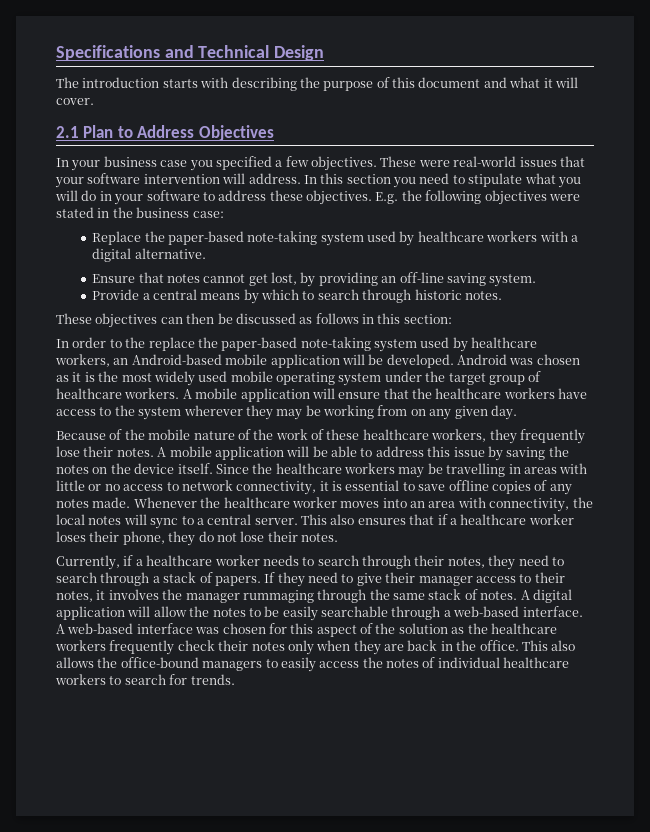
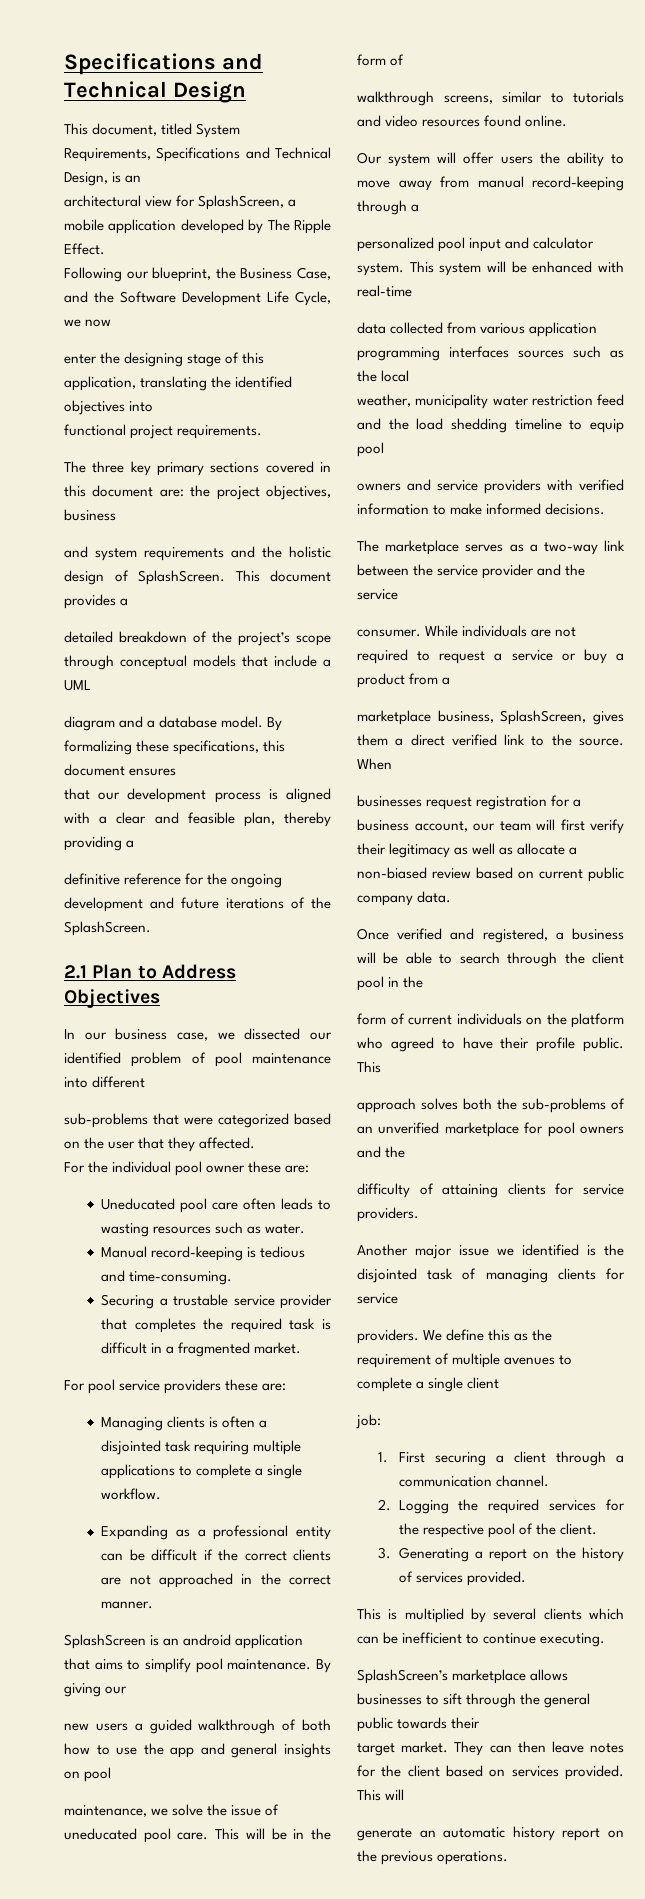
[56,77,578,91] [56,98,94,105] The introduction starts with describing the purpose of this document and what it will cover. -> [64,123,241,138] [64,147,331,162] [64,172,142,186] [64,195,297,210] [64,219,331,234] [64,243,105,255] [64,267,331,282] [64,291,331,306] [64,319,112,327] [64,352,265,367] [64,376,293,391] [64,400,154,415] [64,424,263,439] [64,461,331,476] [64,485,331,500] [64,509,116,521] [64,546,331,561] [64,570,331,585] [64,594,129,609] [64,631,331,646] [64,655,331,670] [64,680,91,691] [64,716,283,731] [64,740,286,755] [64,764,177,776] [64,788,331,803] [64,812,332,827] [64,836,135,851] [64,873,283,888] [64,897,331,912] [64,921,151,936] This document, titled System Requirements, Specifications and Technical Design, is an // architectural view for SplashScreen, a mobile application developed by The Ripple Effect. // Following our blueprint, the Business Case, and the Software Development Life Cycle, we now // enter the designing stage of this application, translating the identified objectives into // functional project requirements. // The three key primary sections covered in this document are: the project objectives, business // and system requirements and the holistic design of SplashScreen. This document provides a // detailed breakdown of the project’s scope through conceptual models that include a UML // diagram and a database model. By formalizing these specifications, this document ensures // that our development process is aligned with a clear and feasible plan, thereby providing a // definitive reference for the ongoing development and future iterations of the SplashScreen.
[71,156,585,171] [55,173,581,188] [55,190,580,205] [56,207,224,218] [92,231,578,246] [92,248,206,262] [92,272,537,287] [92,289,502,304] [56,313,452,328] [56,337,538,352] [55,354,580,368] [56,371,542,386] [56,388,588,402] [56,405,517,420] [56,429,585,444] [56,446,569,461] [56,463,588,478] [56,480,572,495] [56,497,593,512] [56,514,574,529] [56,531,338,546] [56,555,564,570] [56,572,565,587] [56,589,572,603] [56,606,583,621] [56,623,557,637] [55,640,576,655] [56,657,570,672] [55,674,235,685] your business case you specified a few objectives. These were real-world issues that your software intervention will address. In this section you need to stipulate what you will do in your software to address these objectives. E.g. the following objectives were stated in the business case: // Replace the paper-based note-taking system used by healthcare workers with a digital alternative. // Ensure that notes cannot get lost, by providing an off-line saving system. // Provide a central means by which to search through historic notes. // These objectives can then be discussed as follows in this section: // In order to the replace the paper-based note-taking system used by healthcare workers, an Android-based mobile application will be developed. Android was chosen as it is the most widely used mobile operating system under the target group of healthcare workers. A mobile application will ensure that the healthcare workers have access to the system wherever they may be working from on any given day. // Because of the mobile nature of the work of these healthcare workers, they frequently lose their notes. A mobile application will be able to address this issue by saving the notes on the device itself. Since the healthcare workers may be travelling in areas with little or no access to network connectivity, it is essential to save offline copies of any notes made. Whenever the healthcare worker moves into an area with connectivity, the local notes will sync to a central server. This also ensures that if a healthcare worker loses their phone, they do not lose their notes. // Currently, if a healthcare worker needs to search through their notes, they need to search through a stack of papers. If they need to give their manager access to their notes, it involves the manager rummaging through the same stack of notes. A digital application will allow the notes to be easily searchable through a web-based interface. A web-based interface was chosen for this aspect of the solution as the healthcare workers frequently check their notes only when they are back in the office. This also allows the office-bound managers to easily access the notes of individual healthcare workers to search for trends. -> [84,1028,333,1041] [64,1052,331,1067] [64,1076,146,1088] [64,1113,331,1128] [64,1137,256,1152] [64,1161,310,1176] [101,1198,331,1213] [101,1222,306,1237] [101,1246,306,1261] [101,1270,233,1285] [101,1294,332,1309] [101,1318,331,1333] [101,1342,302,1357] [64,1379,287,1394] [101,1416,268,1431] [101,1440,302,1455] [101,1464,303,1479] [101,1488,162,1500] [101,1525,331,1540] [101,1549,332,1561] [101,1573,331,1588] [101,1601,154,1609] [64,1634,304,1649] [64,1658,331,1673] [64,1683,128,1697] [64,1719,331,1734] [64,1743,331,1758] [64,1767,112,1782] [64,1804,280,1817] [64,1828,332,1843] [357,54,405,66] [357,91,624,106] [357,115,568,127] [357,152,624,167] [357,176,624,191] [357,200,420,215] [357,237,595,252] [357,261,624,276] [357,285,412,297] [357,322,598,337] [357,346,624,361] [357,370,410,382] [357,394,624,409] [357,418,624,433] [357,442,384,457] [357,479,624,494] [357,503,606,515] [357,540,625,555] [357,564,586,579] [357,589,398,600] [357,625,577,637] [357,649,624,664] [357,673,451,688] [357,710,624,725] [357,734,624,746] [357,758,392,770] [357,795,582,810] [357,819,624,834] [357,843,578,858] [357,867,624,882] [357,891,452,906] [357,928,624,943] [357,952,624,967] [357,976,424,991] [357,1013,624,1028] [357,1037,624,1052] [357,1061,381,1073] [357,1098,625,1113] [357,1122,624,1137] [357,1146,406,1158] [357,1183,624,1198] [357,1207,419,1222] [357,1244,624,1259] [357,1268,625,1283] [357,1293,398,1304] [357,1329,553,1344] [357,1353,573,1368] [357,1377,500,1392] [356,1414,381,1429] [377,1451,624,1466] [398,1475,549,1487] [377,1499,625,1514] [398,1523,597,1538] [377,1547,624,1562] [398,1571,526,1586] [357,1608,624,1623] [357,1632,606,1647] [357,1669,569,1684] [357,1693,591,1708] [357,1717,481,1732] [357,1741,624,1756] [357,1765,624,1780] [357,1789,405,1801] [357,1826,624,1841] [357,1850,509,1865] our business case, we dissected our identified problem of pool maintenance into different // sub-problems that were categorized based on the user that they affected. // For the individual pool owner these are: // Uneducated pool care often leads to wasting resources such as water. // Manual record-keeping is tedious and time-consuming. // Securing a trustable service provider that completes the required task is difficult in a fragmented market. // For pool service providers these are: // Managing clients is often a disjointed task requiring multiple applications to complete a single workflow. // Expanding as a professional entity can be difficult if the correct clients are not approached in the correct manner. // SplashScreen is an android application that aims to simplify pool maintenance. By giving our // new users a guided walkthrough of both how to use the app and general insights on pool // maintenance, we solve the issue of uneducated pool care. This will be in the form of // walkthrough screens, similar to tutorials and video resources found online. // Our system will offer users the ability to move away from manual record-keeping through a // personalized pool input and calculator system. This system will be enhanced with real-time // data collected from various application programming interfaces sources such as the local // weather, municipality water restriction feed and the load shedding timeline to equip pool // owners and service providers with verified information to make informed decisions. // The marketplace serves as a two-way link between the service provider and the service // consumer. While individuals are not required to request a service or buy a product from a // marketplace business, SplashScreen, gives them a direct verified link to the source. When // businesses request registration for a business account, our team will first verify their legitimacy as well as allocate a non-biased review based on current public company data. // Once verified and registered, a business will be able to search through the client pool in the // form of current individuals on the platform who agreed to have their profile public. This // approach solves both the sub-problems of an unverified marketplace for pool owners and the // difficulty of attaining clients for service providers. // Another major issue we identified is the disjointed task of managing clients for service // providers. We define this as the requirement of multiple avenues to complete a single client // job: // 1. First securing a client through a communication channel. // 2. Logging the required services for the respective pool of the client. // 3. Generating a report on the history of services provided. // This is multiplied by several clients which can be inefficient to continue executing. // SplashScreen’s marketplace allows businesses to sift through the general public towards their // target market. They can then leave notes for the client based on services provided. This will // generate an automatic history report on the previous operations.

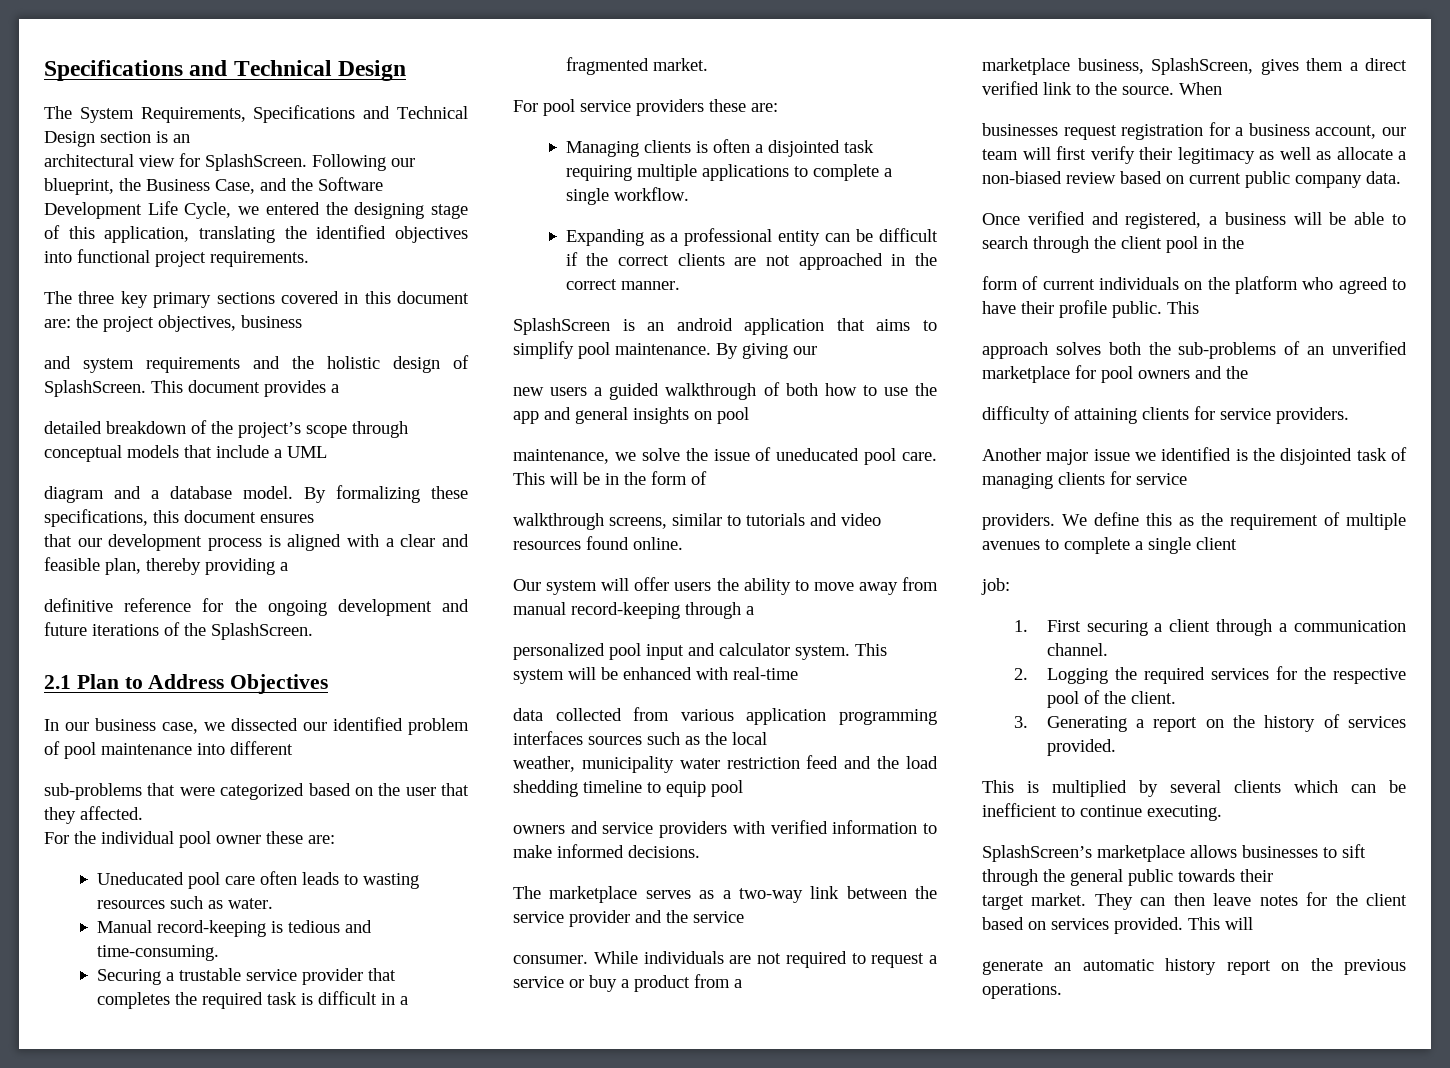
[64,123,193,136] This document, titled -> [44,106,72,119] The
[64,172,108,186] Design, -> [44,131,151,147] Design section
[198,195,297,210] [64,219,331,234] [64,243,105,255] SplashScreen, a mobile application developed by The Ripple Effect. // -> [205,154,307,171] SplashScreen.
[85,319,112,327] [64,354,97,364] now // enter -> [265,202,320,215] entered
(154, 406) // -> (72, 257) none

